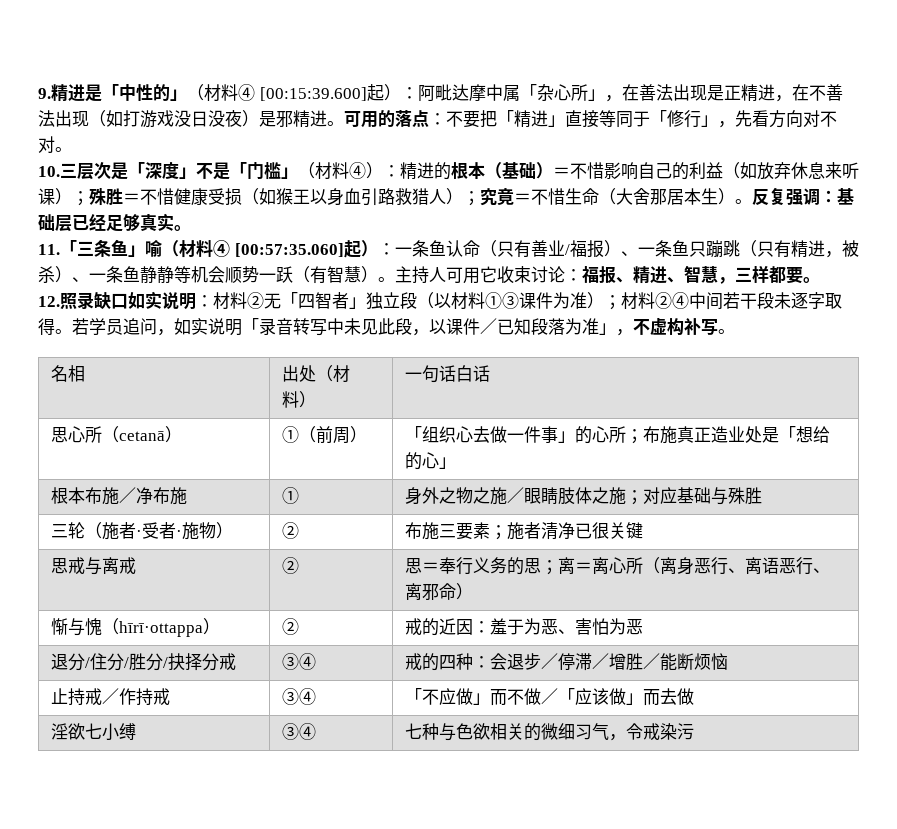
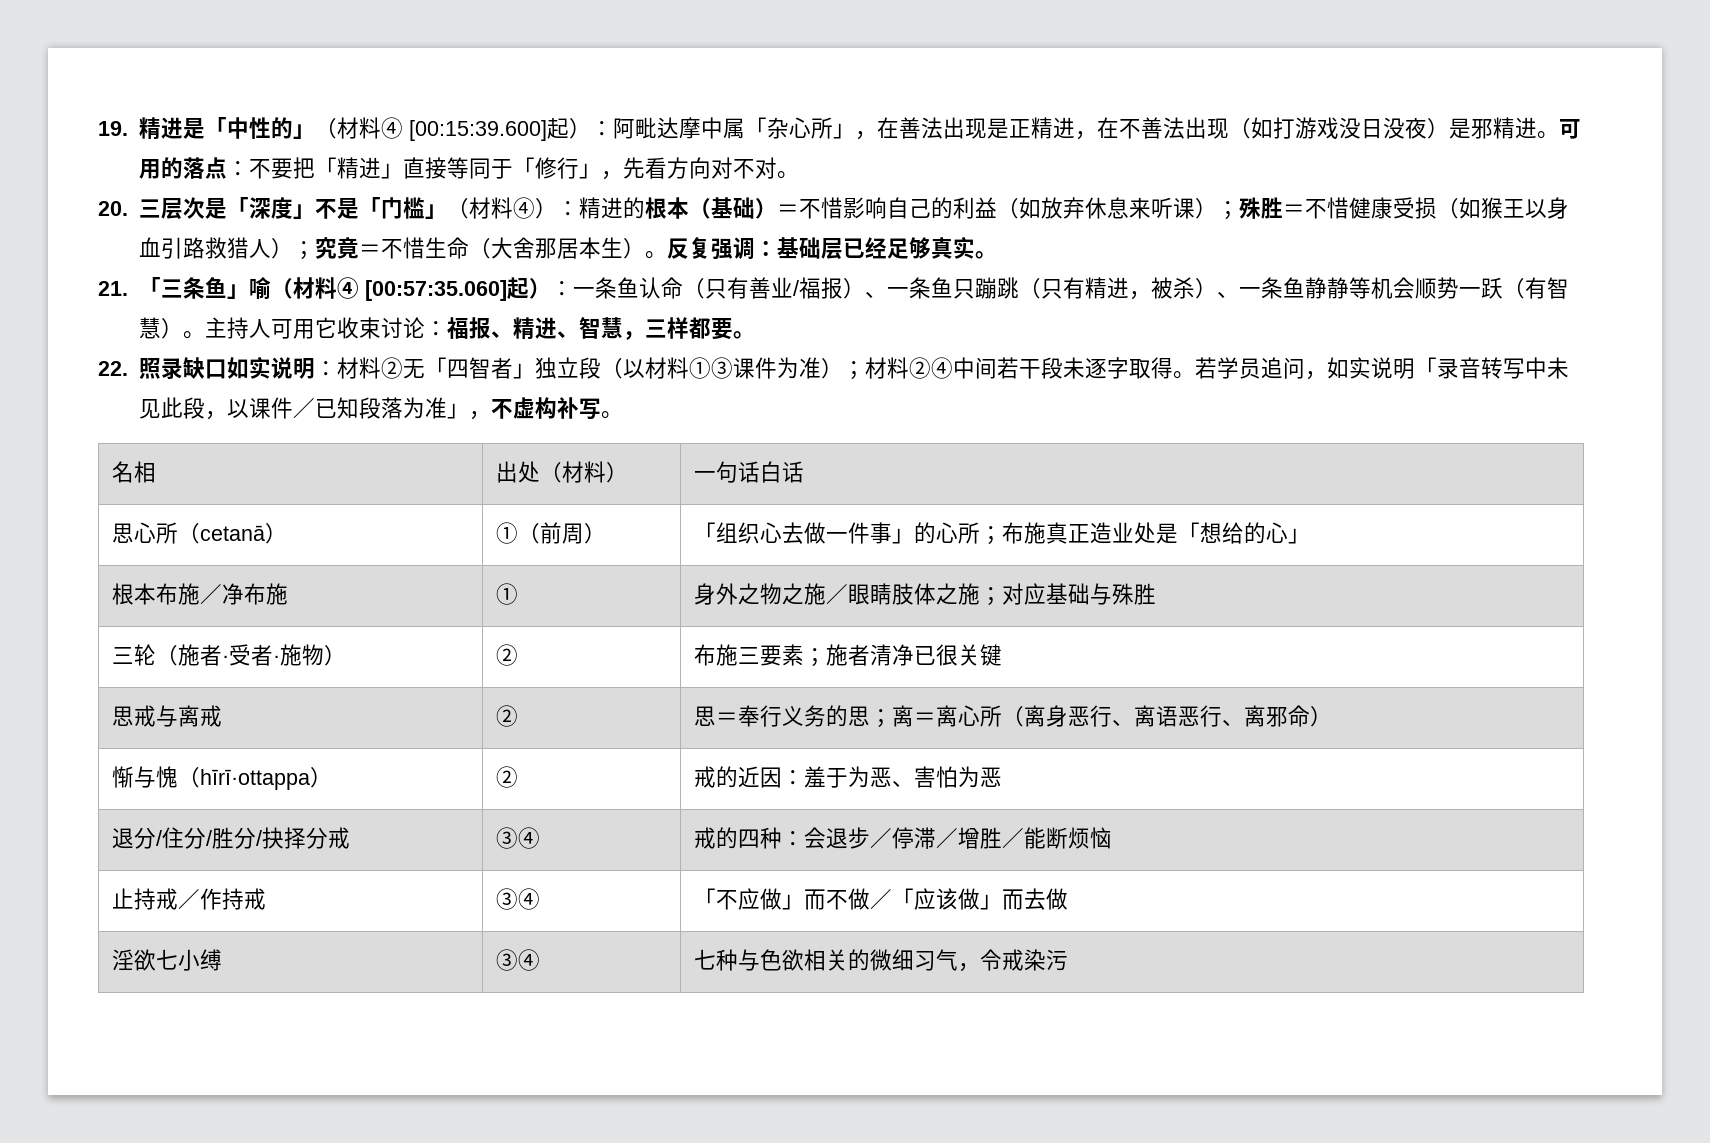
[38,88,51,99] 9. -> [98,121,128,136] 19.
[38,166,60,177] 10. -> [98,201,128,216] 20.
[38,244,60,255] 11. -> [98,281,128,296] 21.
[38,296,60,307] 12. -> [98,361,128,376] 22.

